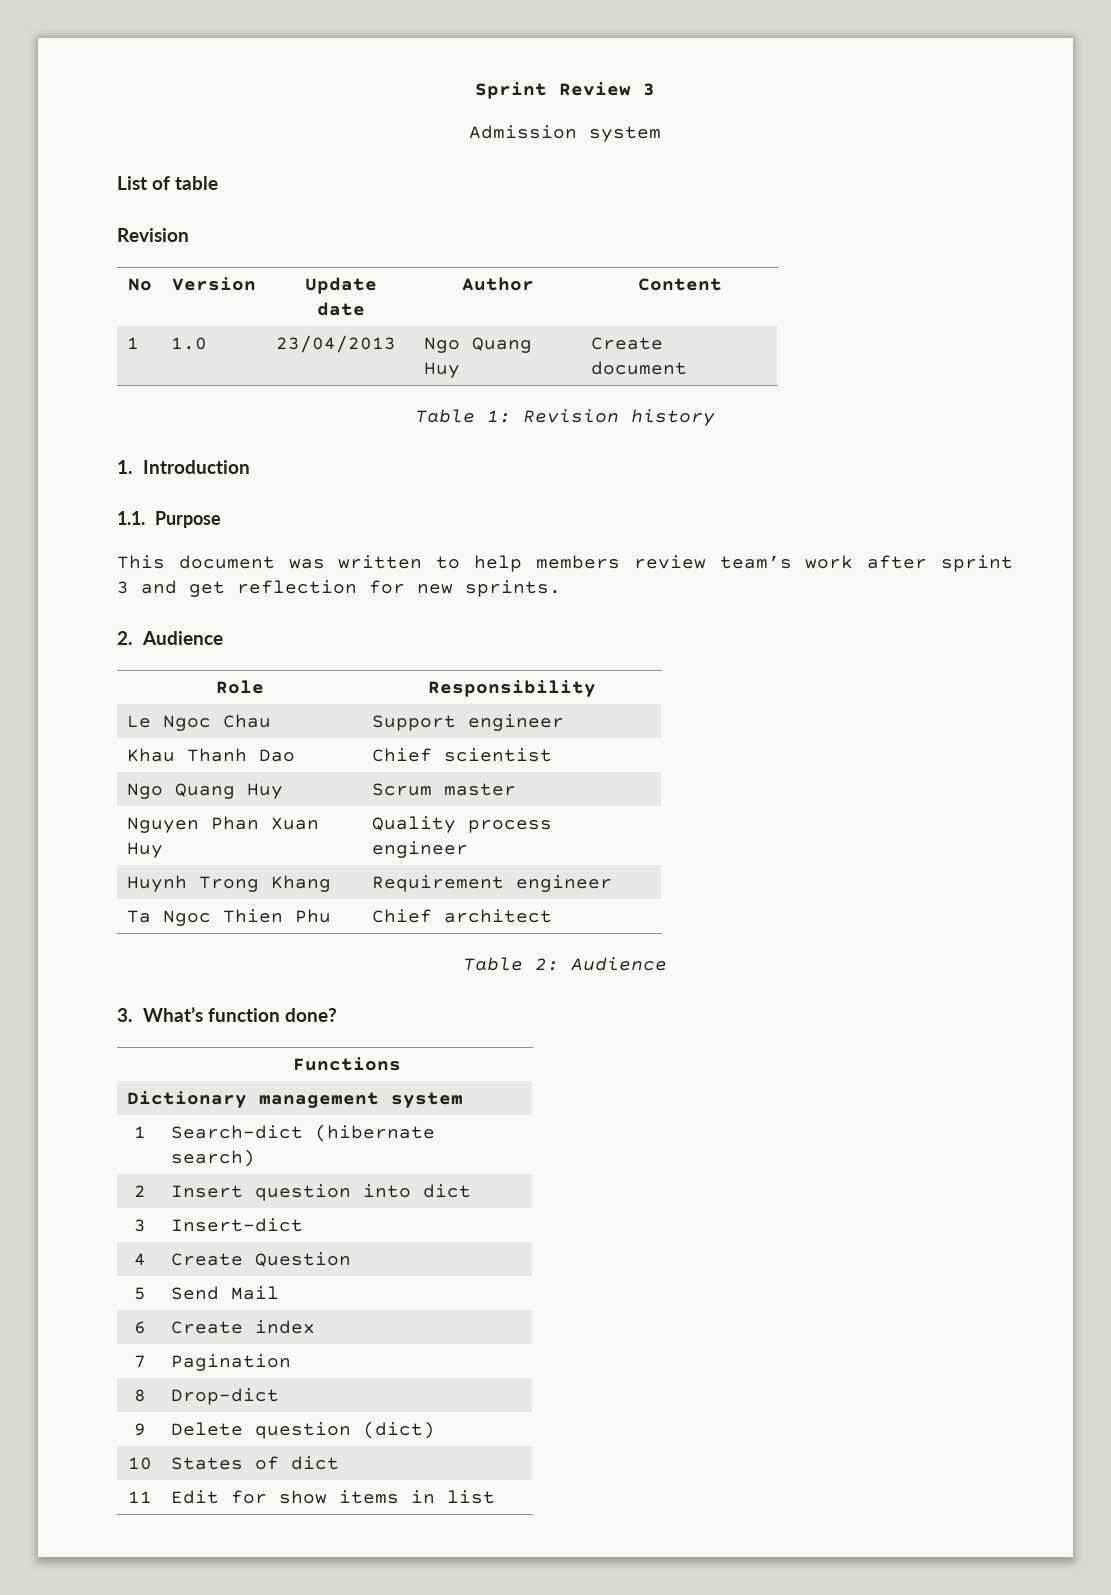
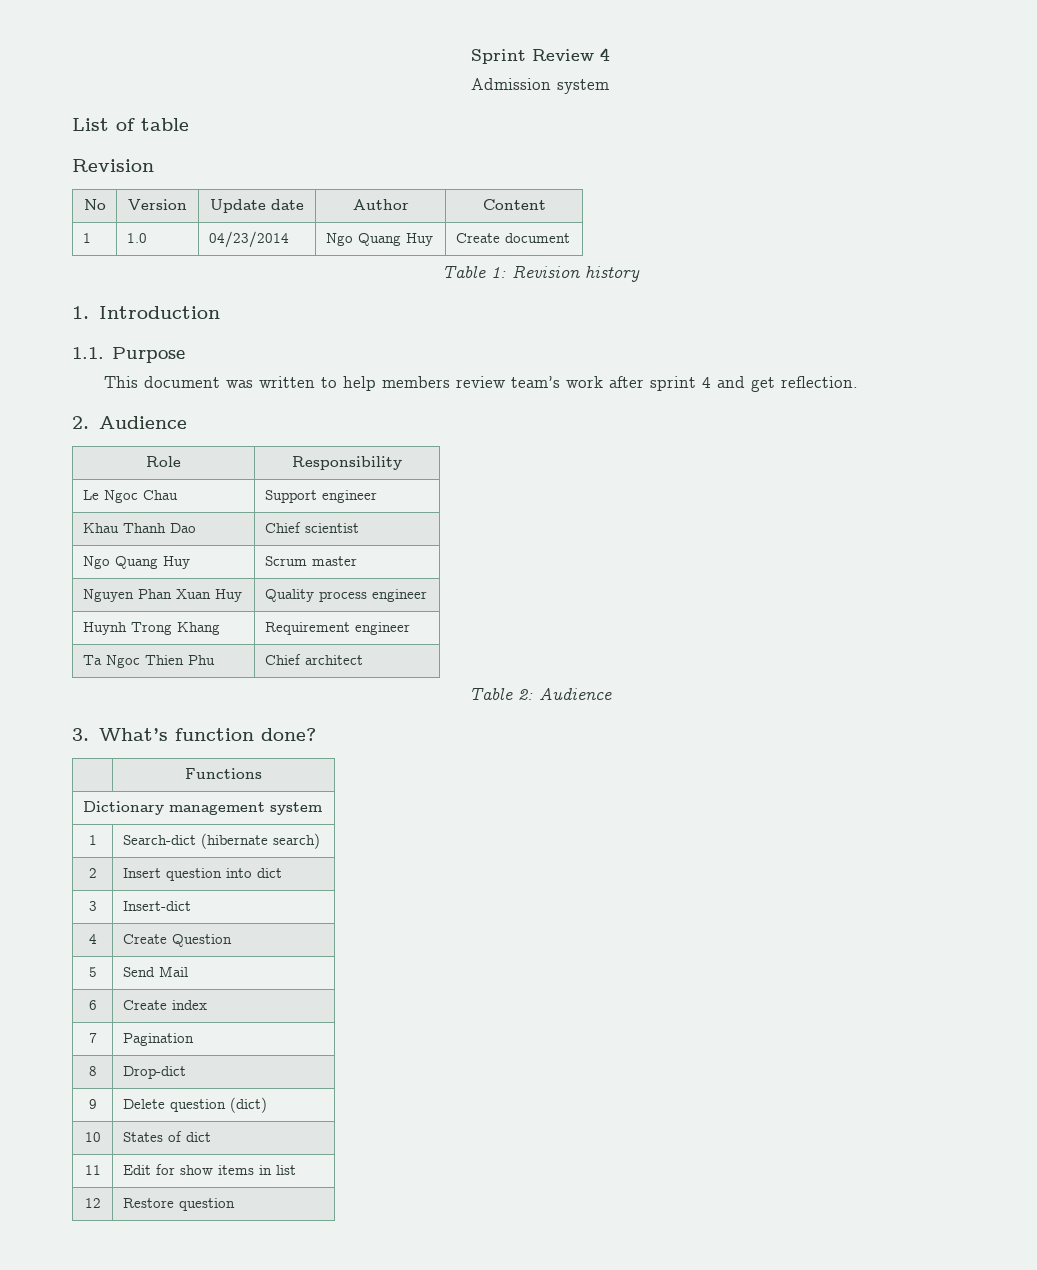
[643,83,655,96] 3 -> [599,48,610,61] 4
[275,335,396,353] 23/04/2013 -> [208,231,289,248] 04/23/2014
[117,581,129,594] 3 -> [701,377,711,388] 4
[237,580,561,597] reflection for new sprints. -> [780,376,858,388] reflection.
(495, 1497) none -> [84,1198,101,1208] [122,1198,235,1211] // 12 | Restore question

